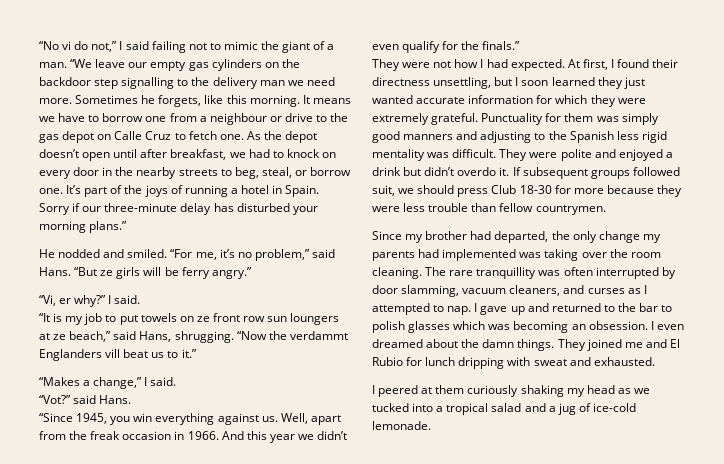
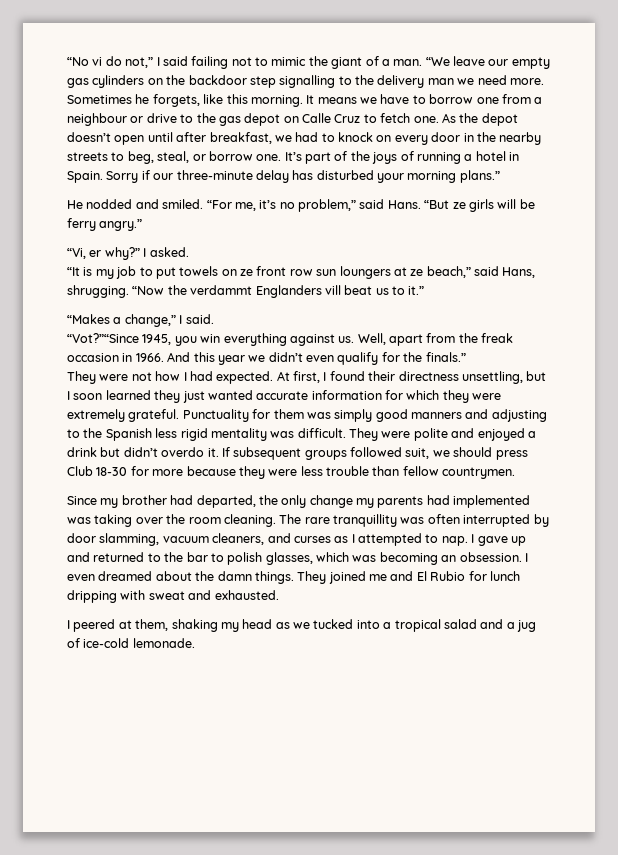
[114,295,141,304] said. -> [149,247,189,257] asked.
[39,395,132,404] [39,413,73,422] “Vot?” said Hans. // “Since -> [67,333,139,343] “Vot?”“Since
[408,321,451,333] glasses -> [265,552,313,565] glasses,
[435,385,519,397] them curiously -> [135,619,169,631] them,

